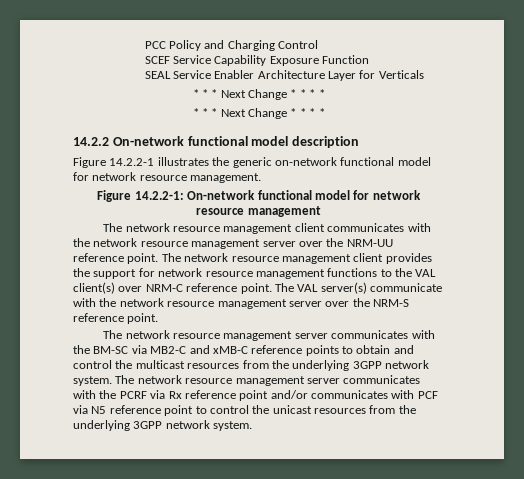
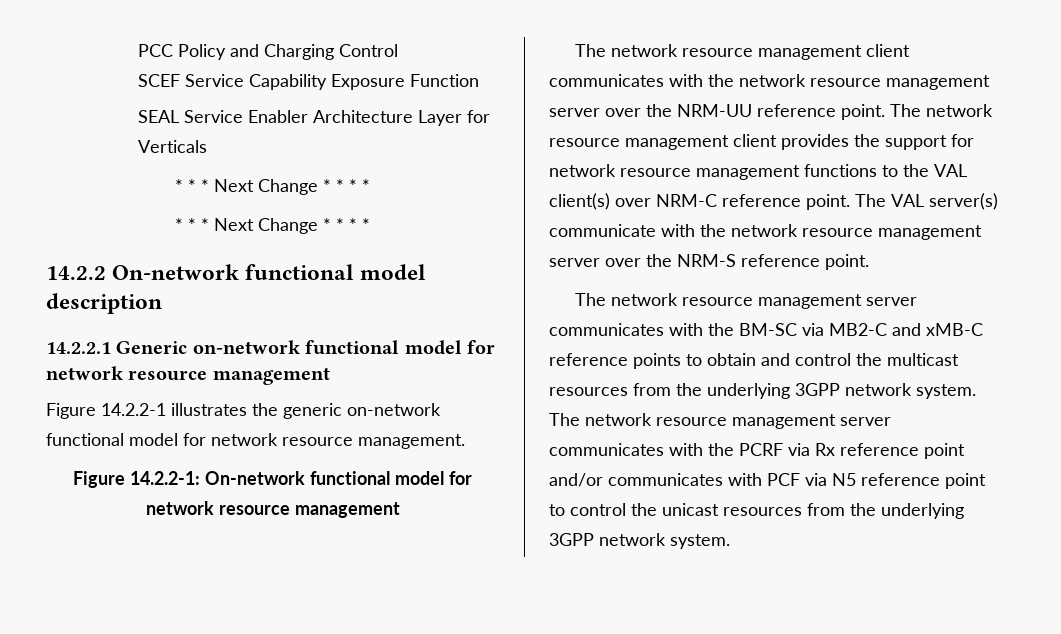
(360, 142) none -> [46,340,495,355] [46,366,330,385] // 14.2.2.1 Generic on-network functional model for network resource management

